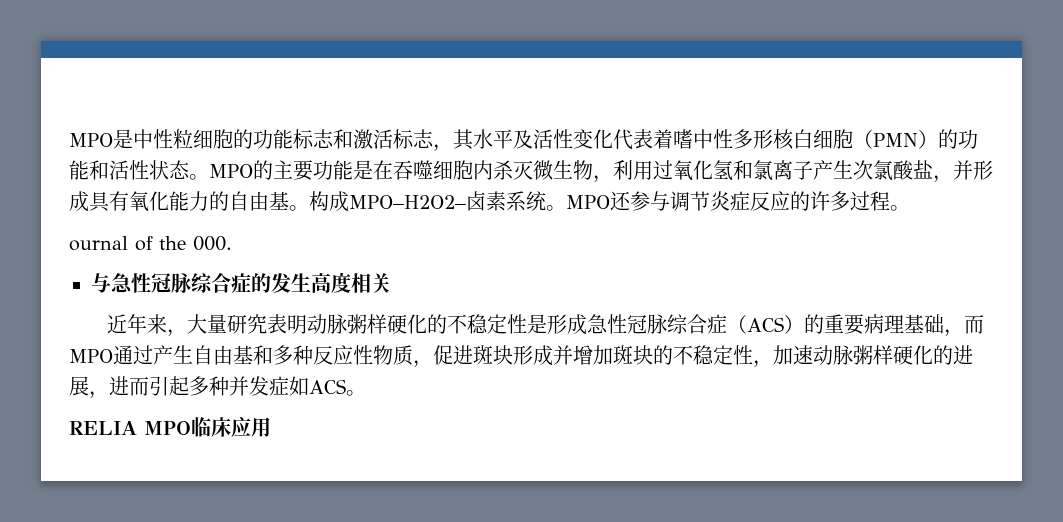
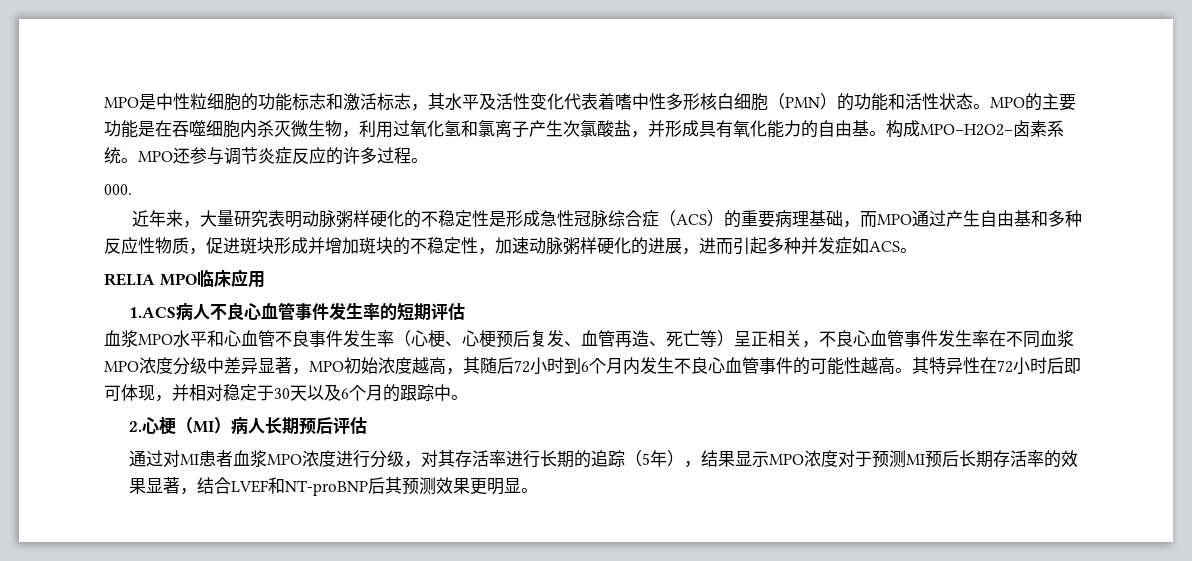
[69,236,232,251] [91,272,391,293] ournal of the 000. // 与急性冠脉综合症的发生高度相关 -> [104,184,132,195] 000.
(271, 427) none -> [129,302,466,321] [104,330,1074,348] [104,357,1081,375] [104,384,468,402] [129,417,368,435] [129,450,1079,468] [129,477,539,496] // 1.ACS病人不良心血管事件发生率的短期评估 // 血浆MPO水平和心血管不良事件发生率（心梗、心梗预后复发、血管再造、死亡等）呈正相关，不良心血管事件发生率在不同血浆MPO浓度分级中差异显著，MPO初始浓度越高，其随后72小时到6个月内发生不良心血管事件的可能性越高。其特异性在72小时后即可体现，并相对稳定于30天以及6个月的跟踪中。 // 2.心梗（MI）病人长期预后评估 // 通过对MI患者血浆MPO浓度进行分级，对其存活率进行长期的追踪（5年），结果显示MPO浓度对于预测MI预后长期存活率的效果显著，结合LVEF和NT-proBNP后其预测效果更明显。

